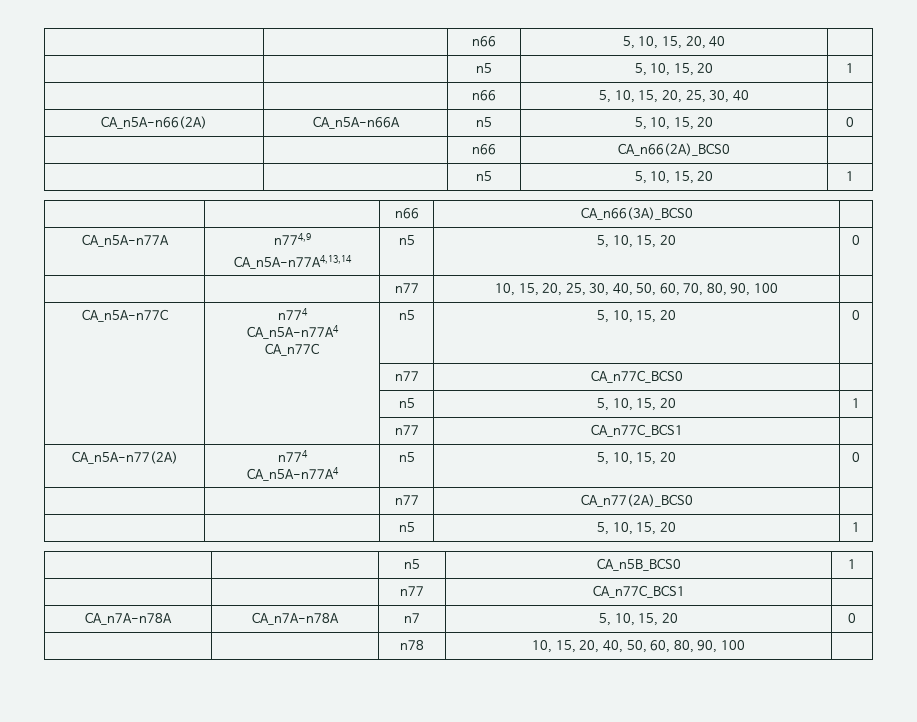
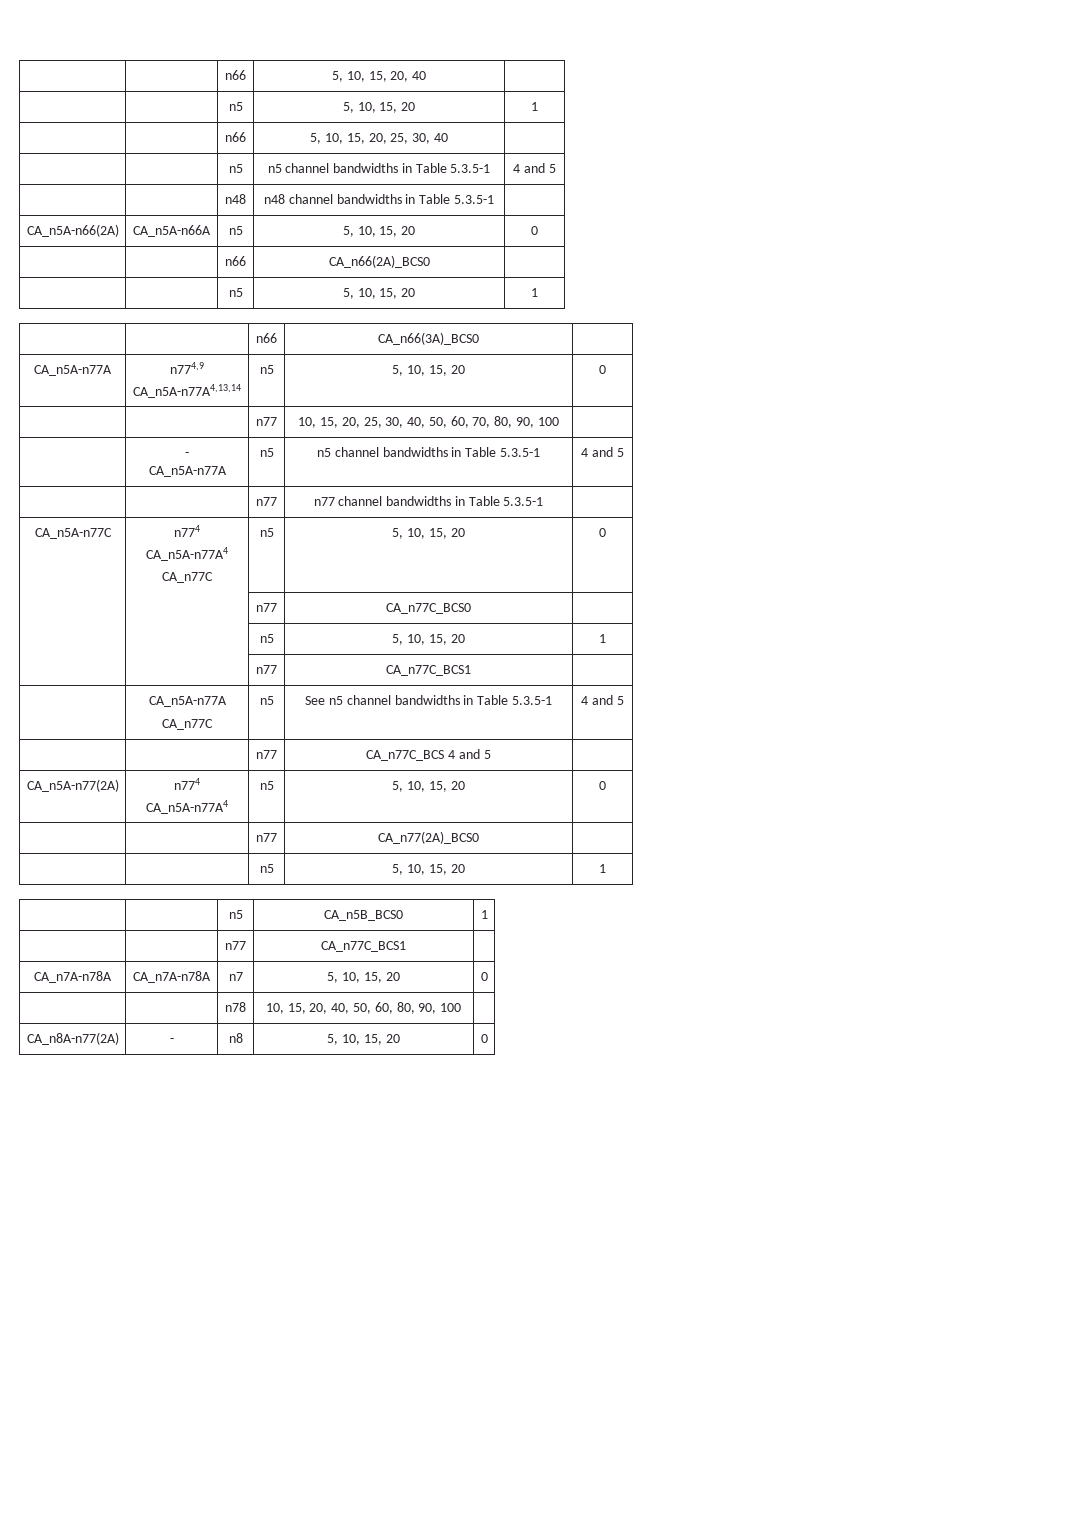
(749, 95) none -> [228,164,243,173] [267,163,491,173] [513,163,556,173] [225,194,246,204] [264,194,494,204] // | | n5 | n5 channel bandwidths in Table 5.3.5-1 | 4 and 5 // | | n48 | n48 channel bandwidths in Table 5.3.5-1 |
(778, 288) none -> [185,452,189,457] [148,466,227,477] [259,448,274,457] [317,447,540,457] [581,447,624,457] [256,497,277,506] [313,496,544,506] // | - // CA_n5A-n77A | n5 | n5 channel bandwidths in Table 5.3.5-1 | 4 and 5 // | | n77 | n77 channel bandwidths in Table 5.3.5-1 |
(683, 430) none -> [148,696,227,707] [162,719,213,730] [259,696,274,705] [305,695,552,705] [581,695,624,705] [256,750,277,759] [366,749,491,761] // | CA_n5A-n77A // CA_n77C | n5 | See n5 channel bandwidths in Table 5.3.5-1 | 4 and 5 // | | n77 | CA_n77C_BCS 4 and 5 |
(745, 645) none -> [26,1032,119,1045] [169,1038,174,1043] [228,1033,243,1043] [327,1034,400,1045] [480,1034,488,1043] // CA_n8A-n77(2A) | - | n8 | 5, 10, 15, 20 | 0

